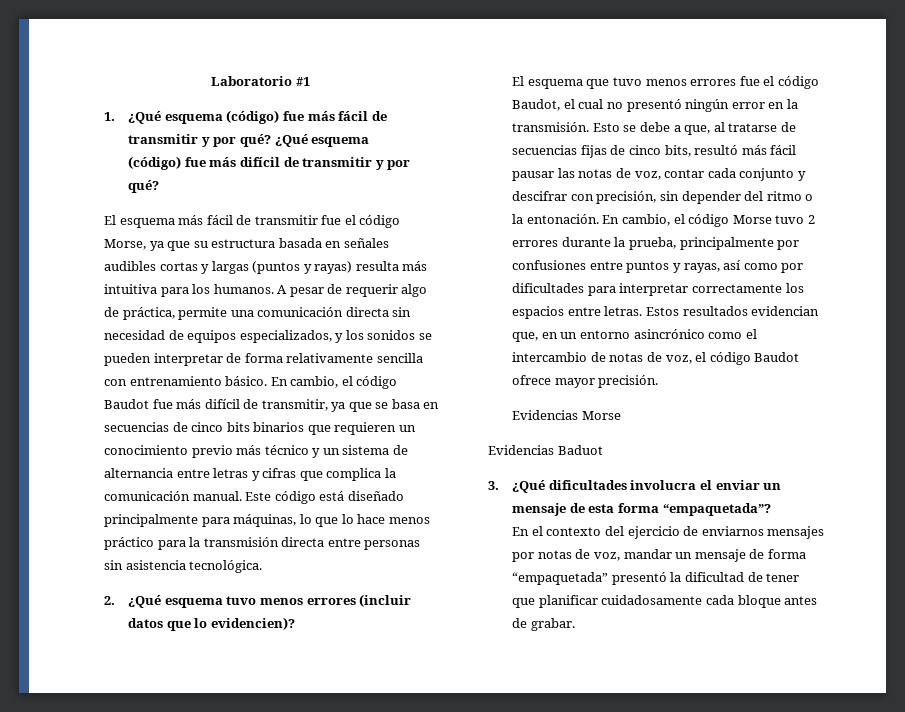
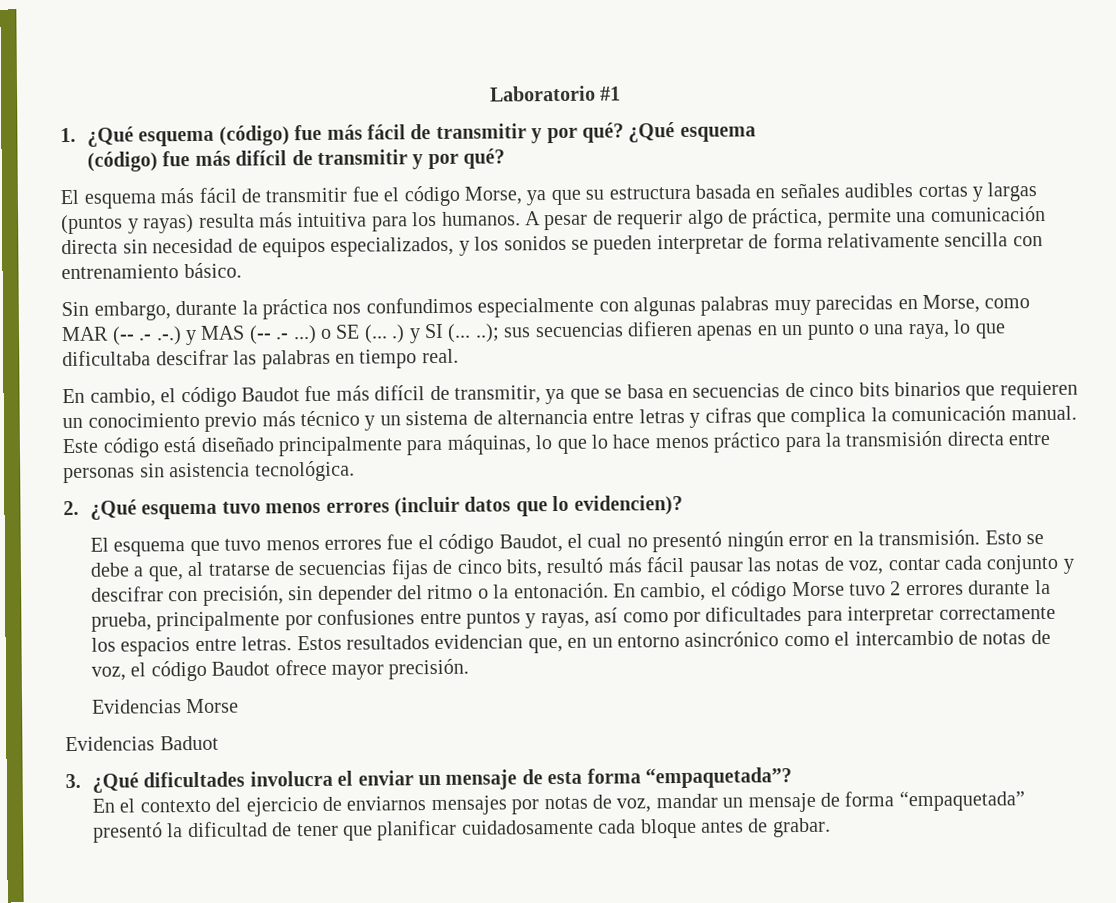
(268, 381) none -> [61,294,1031,321] [61,319,1006,346] [62,348,459,370] // Sin embargo, durante la práctica nos confundimos especialmente con algunas palabras muy parecidas en Morse, como MAR (-- .- .-.) y MAS (-- .- ...) o SE (... .) y SI (... ..); sus secuencias difieren apenas en un punto o una raya, lo que dificultaba descifrar las palabras en tiempo real. //

